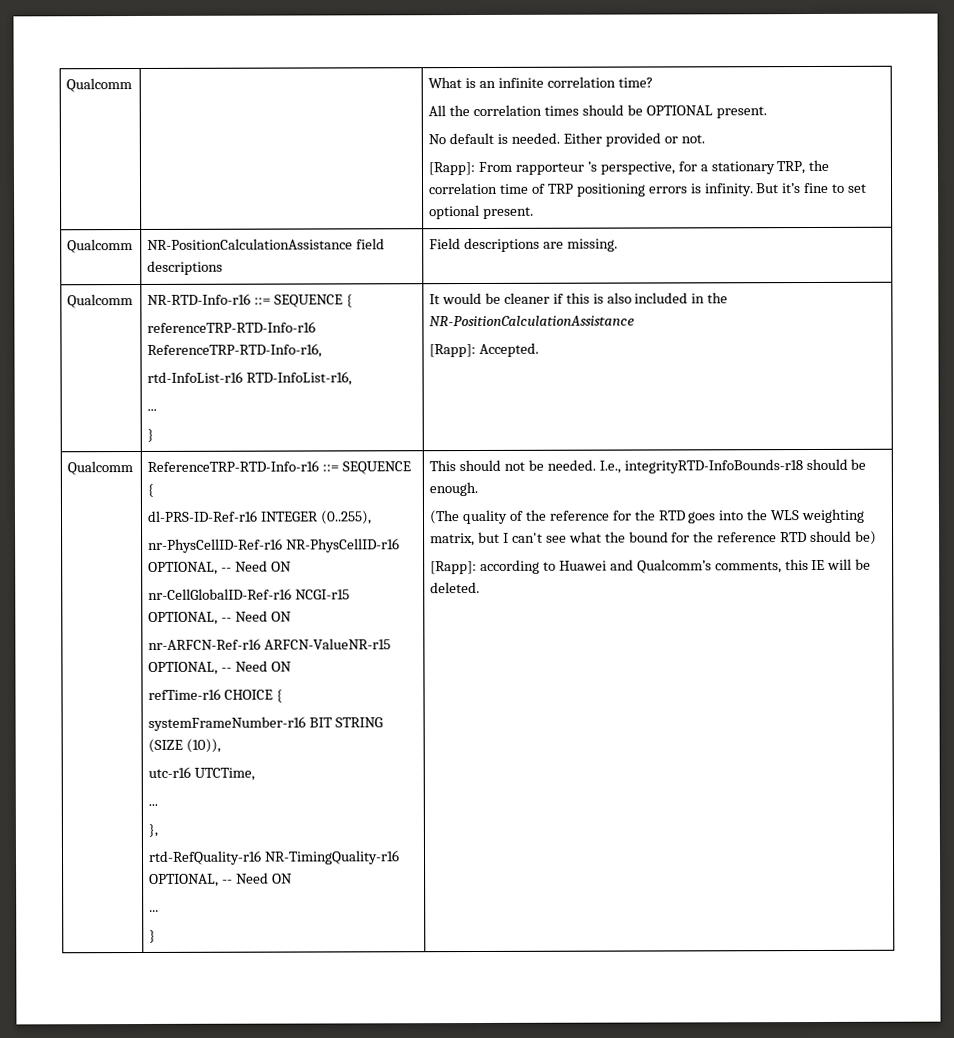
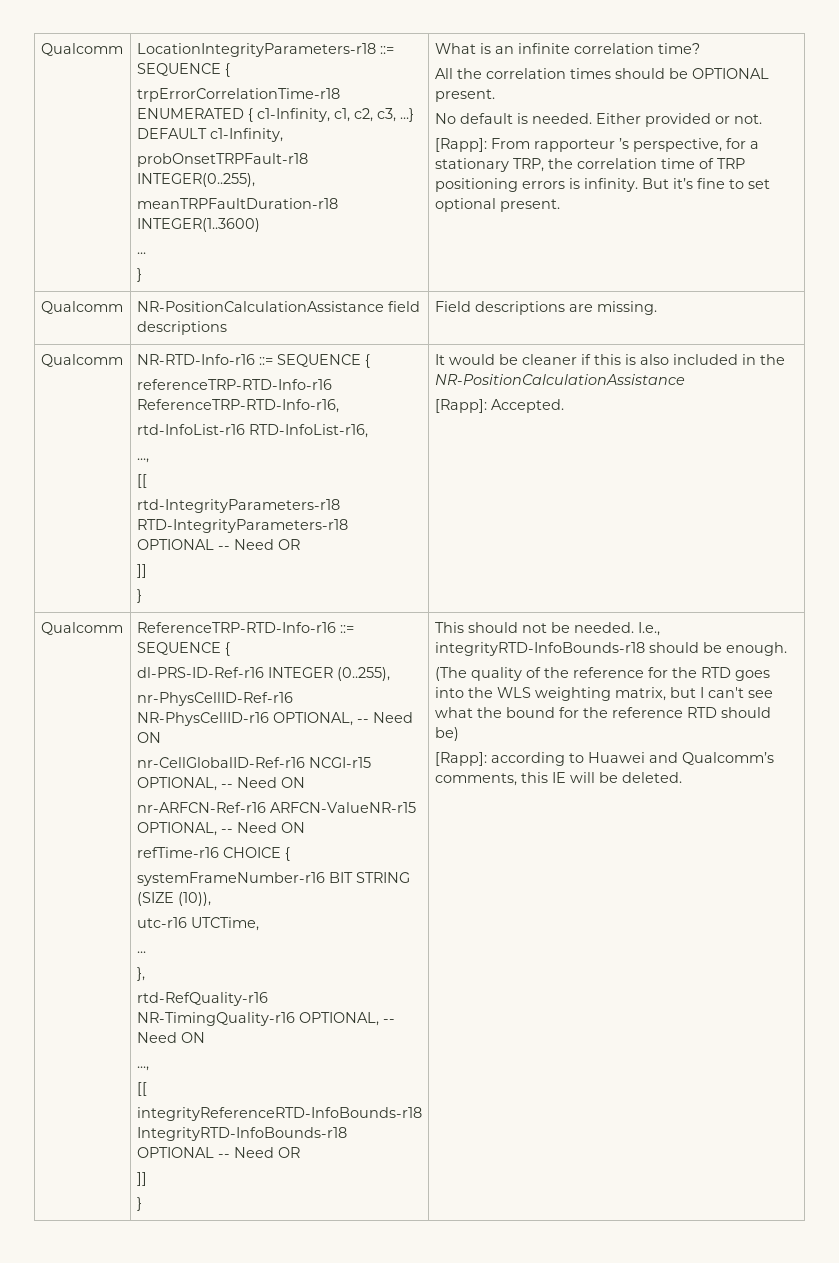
[66,78,133,93] Qualcomm | -> [40,43,123,56] [136,43,394,57] [136,63,230,77] [136,88,340,102] [136,108,414,122] [136,128,283,142] [136,153,308,167] [136,173,255,187] [136,198,338,209] [136,218,260,232] [136,252,146,254] [136,268,142,282] Qualcomm | LocationIntegrityParameters-r18 ::= SEQUENCE { // trpErrorCorrelationTime-r18 ENUMERATED { c1-Infinity, c1, c2, c3, ...} DEFAULT c1-Infinity, // probOnsetTRPFault-r18 INTEGER(0..255), // meanTRPFaultDuration-r18 INTEGER(1..3600) // ... // }
[147,408,158,411] ... -> [136,458,149,463] [136,474,147,488] [136,499,340,513] [136,519,348,533] [136,539,300,550] [136,564,147,578] ..., // [[ // rtd-IntegrityParameters-r18 RTD-IntegrityParameters-r18 OPTIONAL -- Need OR // ]]
[149,909,160,912] ... -> [136,1066,149,1071] [136,1082,147,1096] [136,1107,422,1121] [136,1127,347,1141] [136,1147,300,1158] [136,1172,147,1186] ..., // [[ // integrityReferenceRTD-InfoBounds-r18 IntegrityRTD-InfoBounds-r18 OPTIONAL -- Need OR // ]]

